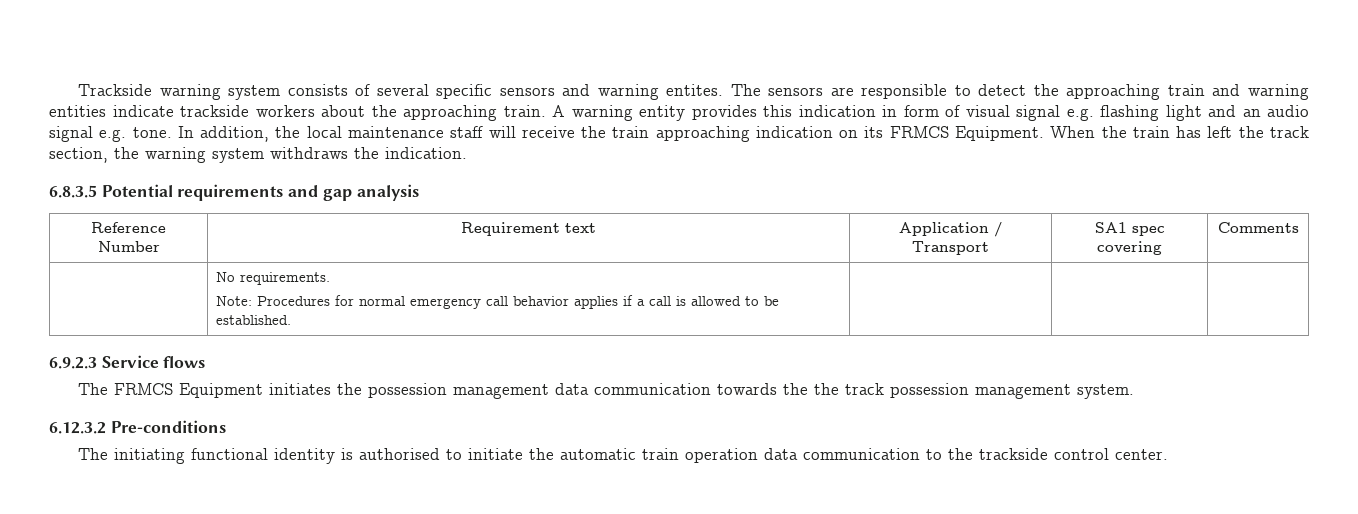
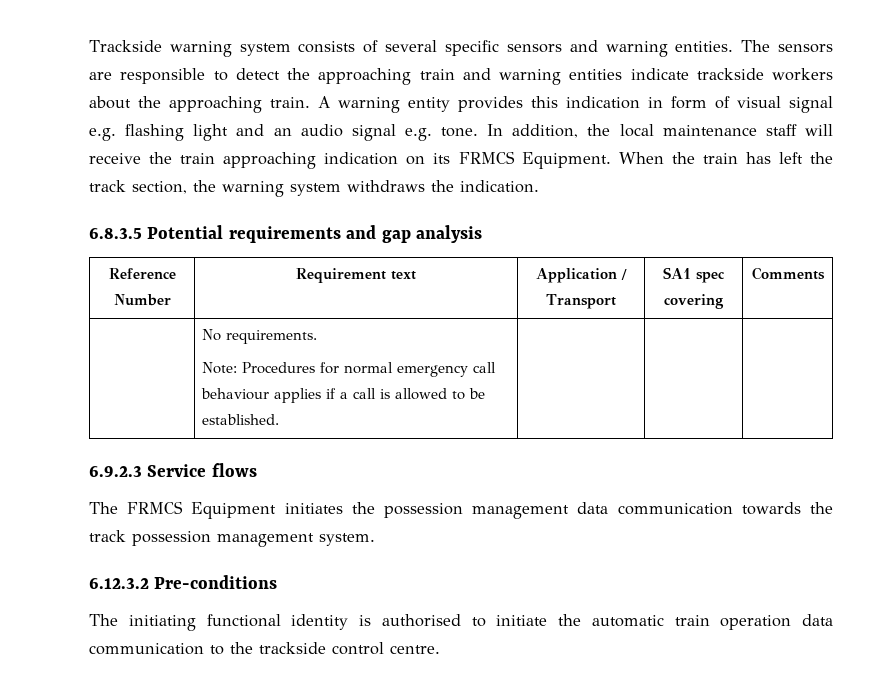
[666,84,724,96] entites. -> [675,41,734,52] entities.
[513,296,570,306] behavior -> [201,388,270,400] behaviour
[814,383,840,395] the -> (834, 508) none
[1115,449,1169,460] center. -> [390,645,440,654] centre.

